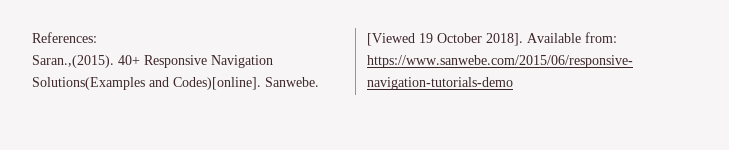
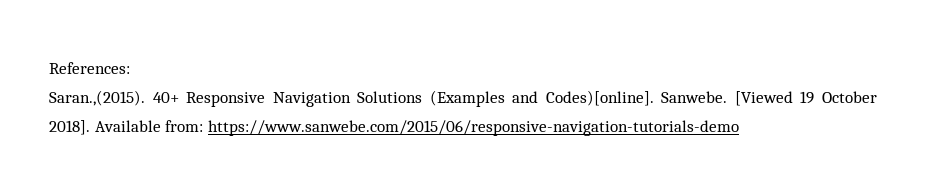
[32,77,145,90] Solutions(Examples -> [357,90,505,107] Solutions (Examples

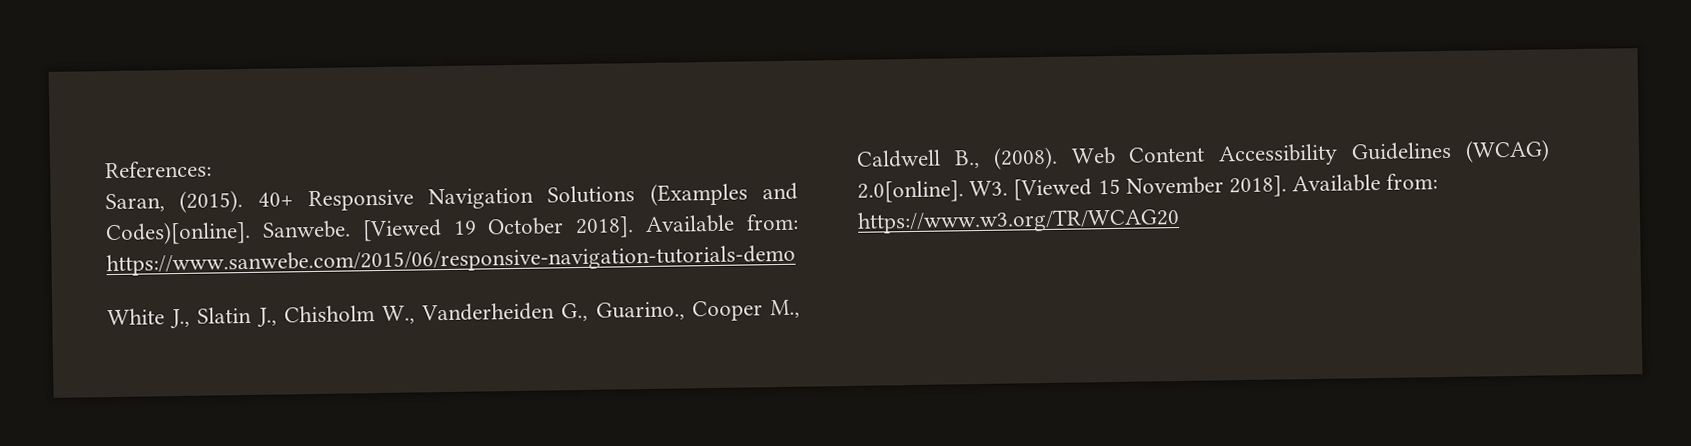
[49,90,145,106] Saran.,(2015). -> [105,190,244,213] Saran, (2015).
(739, 128) none -> [107,299,800,329] [856,139,1550,170] [857,173,1439,203] [857,207,1180,234] // White J., Slatin J., Chisholm W., Vanderheiden G., Guarino., Cooper M., Caldwell B., (2008). Web Content Accessibility Guidelines (WCAG) 2.0[online]. W3. [Viewed 15 November 2018]. Available from: https://www.w3.org/TR/WCAG20

